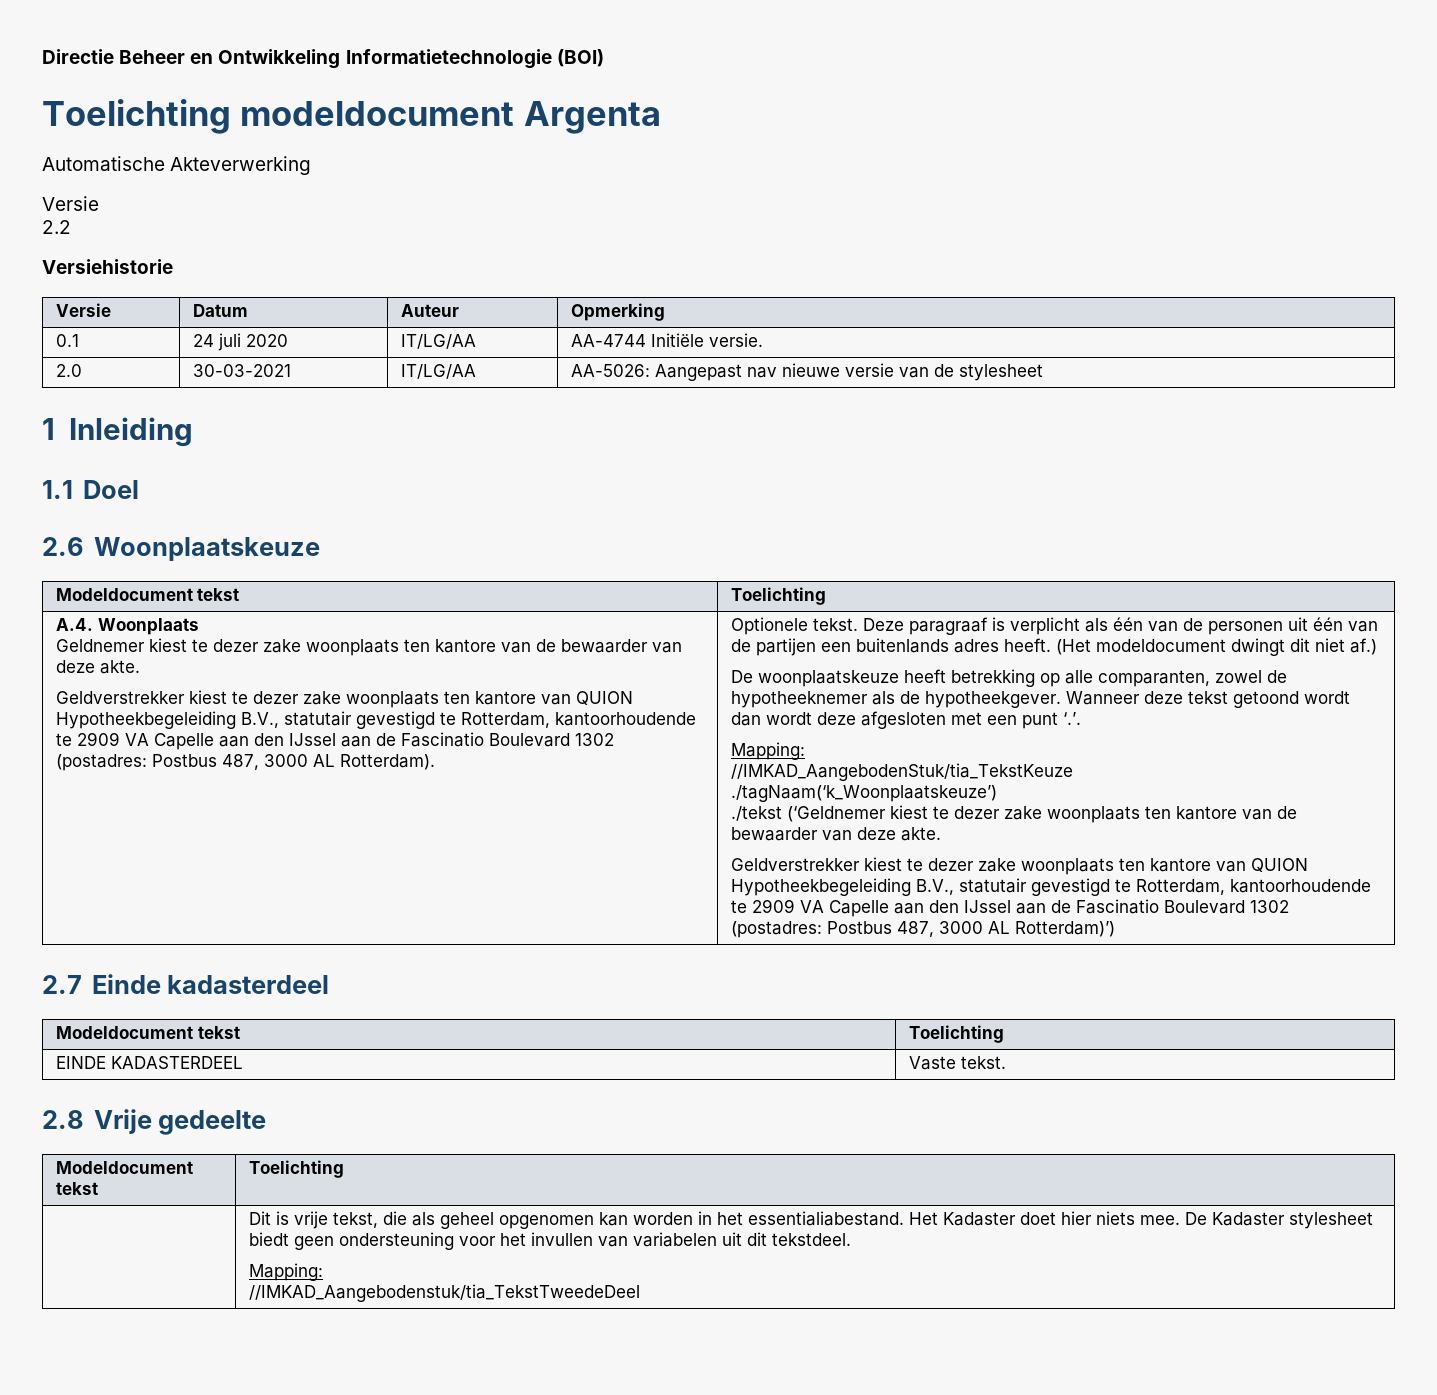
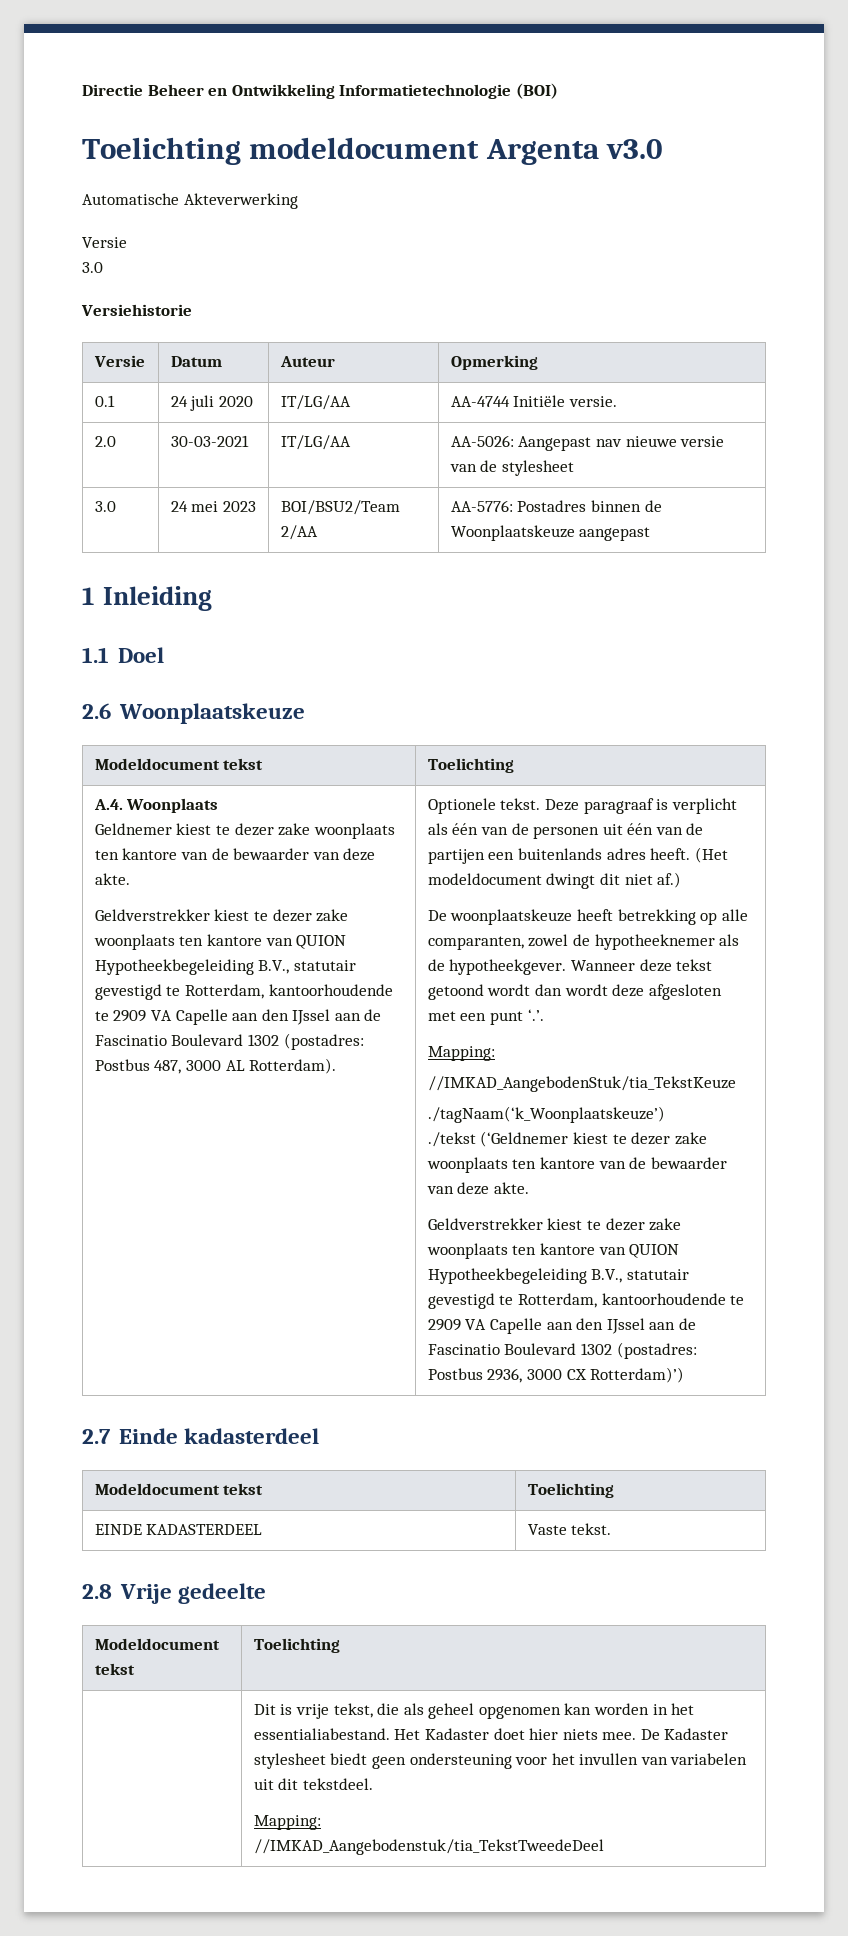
(661, 117) none -> [606,139,664,159] v3.0
[42,220,71,234] 2.2 -> [82,262,103,273] 3.0
(1043, 372) none -> [94,501,116,512] [170,501,256,512] [280,500,400,515] [280,525,318,540] [450,500,662,512] [450,525,651,541] // 3.0 | 24 mei 2023 | BOI/BSU2/Team 2/AA | AA-5776: Postadres binnen de Woonplaatskeuze aangepast
[896,921,1010,937] 487, 3000 AL -> [487,1368,587,1383] 2936, 3000 CX

